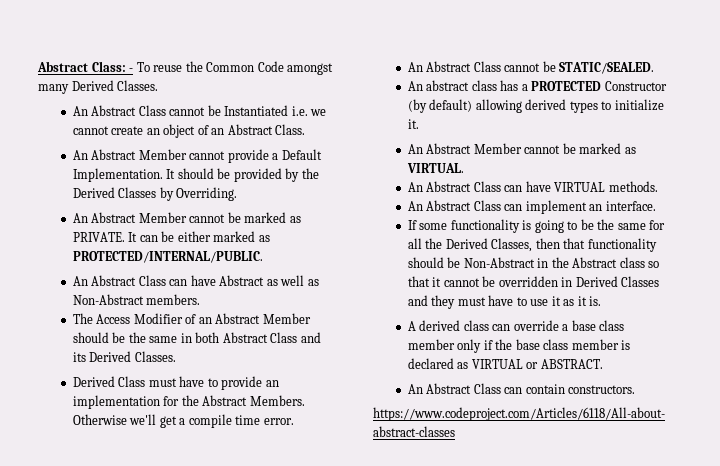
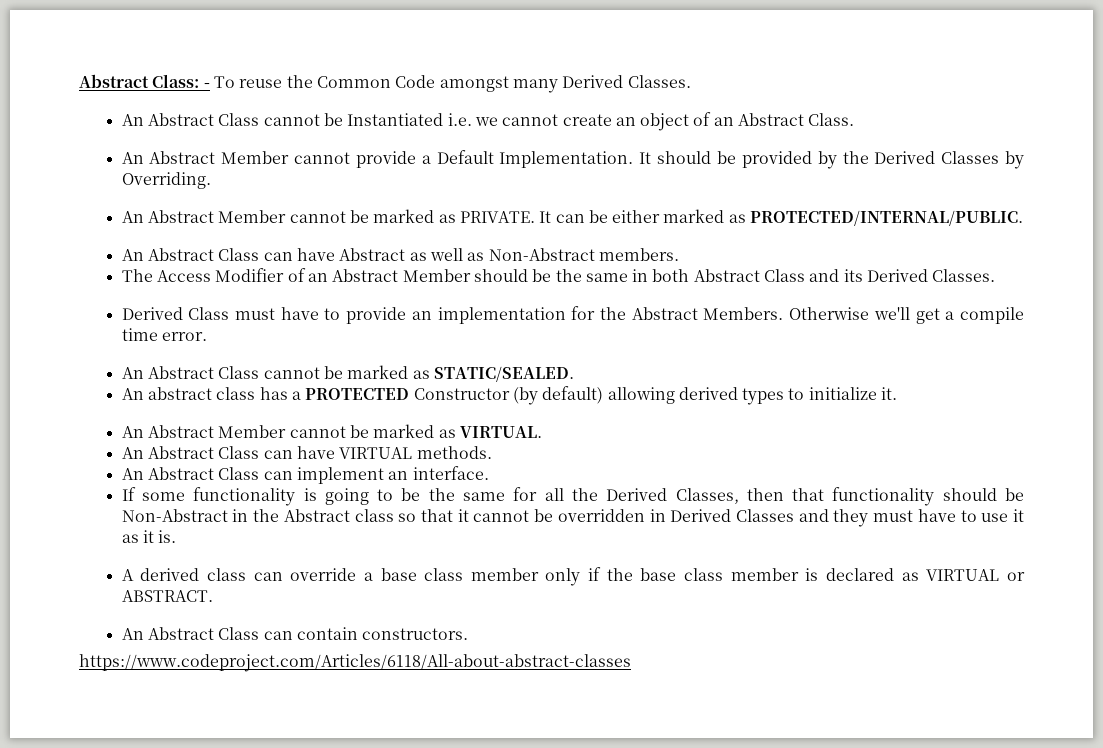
(556, 66) none -> [347,365,430,379] marked as

